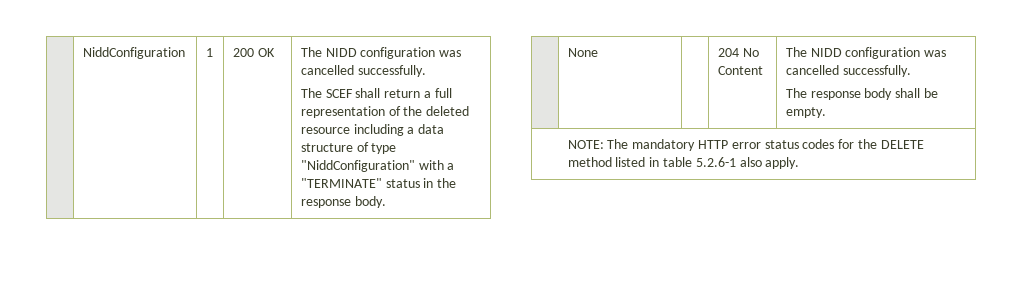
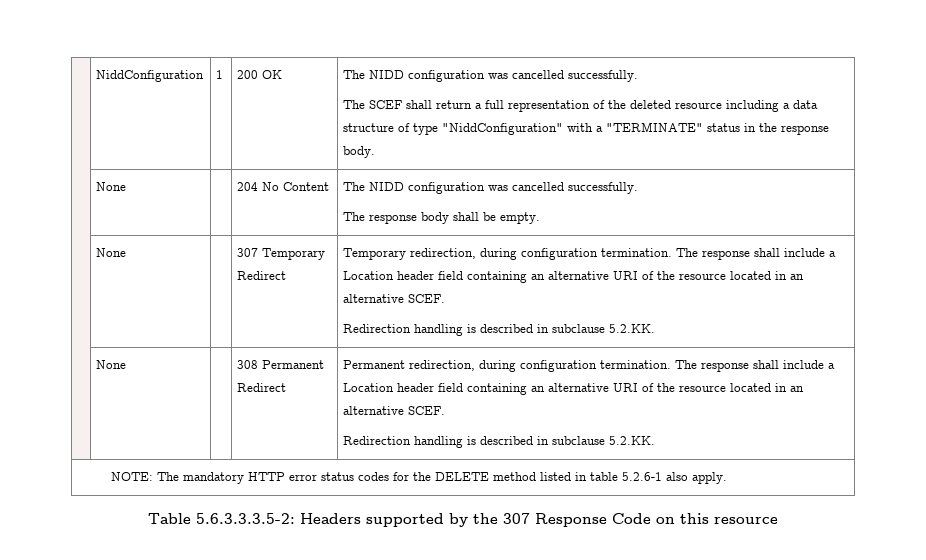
(826, 112) none -> [96,248,127,257] [237,248,326,260] [237,271,287,280] [343,248,837,260] [343,271,805,283] [343,294,446,303] [343,324,656,336] [96,360,127,369] [237,360,325,369] [237,383,287,392] [343,360,836,372] [343,383,805,395] [343,406,446,415] [343,436,656,448] // | None | | 307 Temporary Redirect | Temporary redirection, during configuration termination. The response shall include a Location header field containing an alternative URI of the resource located in an alternative SCEF. // Redirection handling is described in subclause 5.2.KK. // | None | | 308 Permanent Redirect | Permanent redirection, during configuration termination. The response shall include a Location header field containing an alternative URI of the resource located in an alternative SCEF. // Redirection handling is described in subclause 5.2.KK.
(800, 163) none -> [148,513,778,527] // Table 5.6.3.3.3.5-2: Headers supported by the 307 Response Code on this resource

